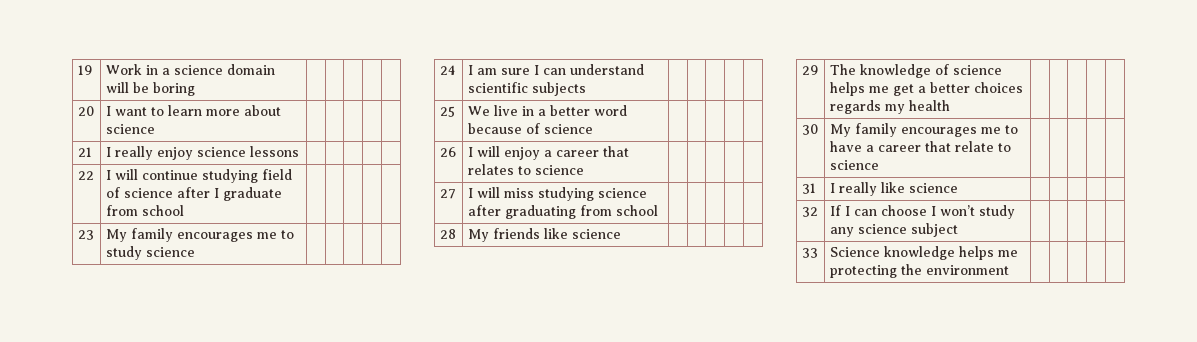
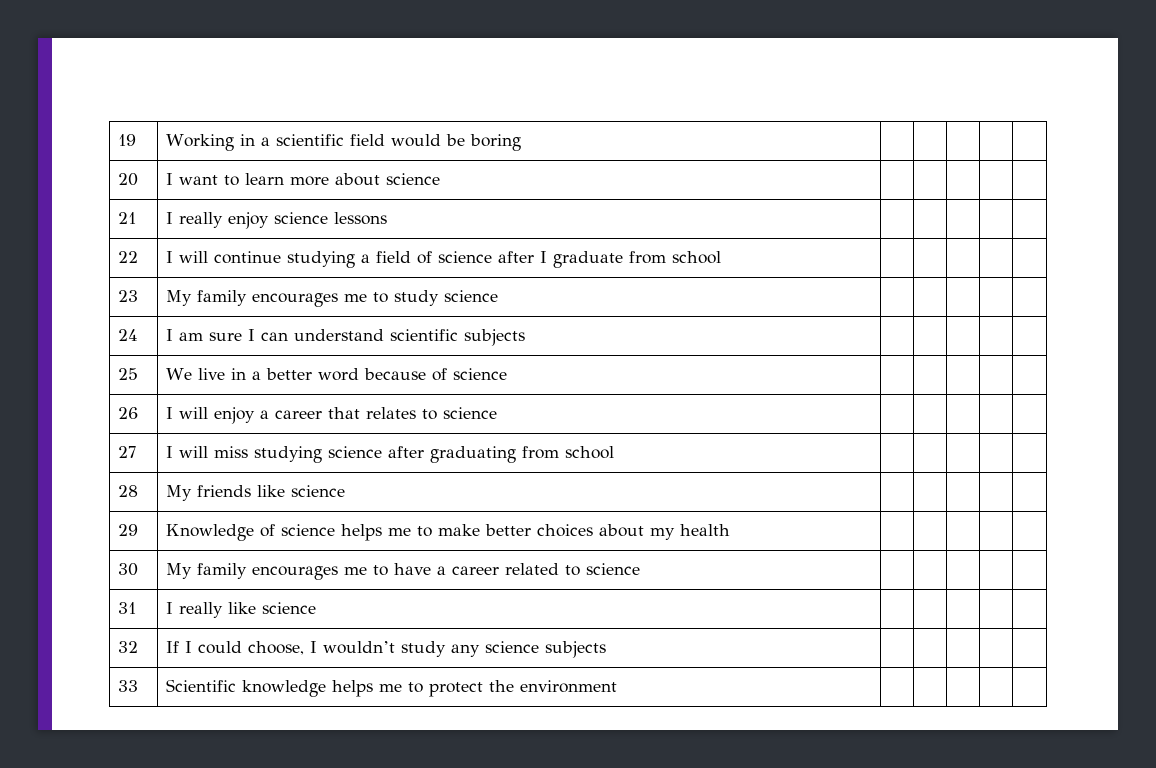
[105,64,275,75] [105,82,129,93] Work in a science domain will -> [165,134,441,151] Working in a scientific field would
(258, 176) none -> [360,254,370,263] a
[829,64,931,78] The knowledge -> [165,524,254,541] Knowledge
[892,84,926,96] get a -> [416,524,480,537] to make
[829,100,881,114] regards -> [598,524,644,537] about
[924,141,994,152] that relate -> [504,563,559,575] related
[853,205,975,216] can choose I won’t -> [197,641,395,655] could choose, I wouldn’t
[910,223,958,237] subject -> [544,641,606,658] subjects
[829,247,880,257] Science -> [165,679,236,692] Scientific
[829,265,897,278] protecting -> [407,682,483,697] to protect

